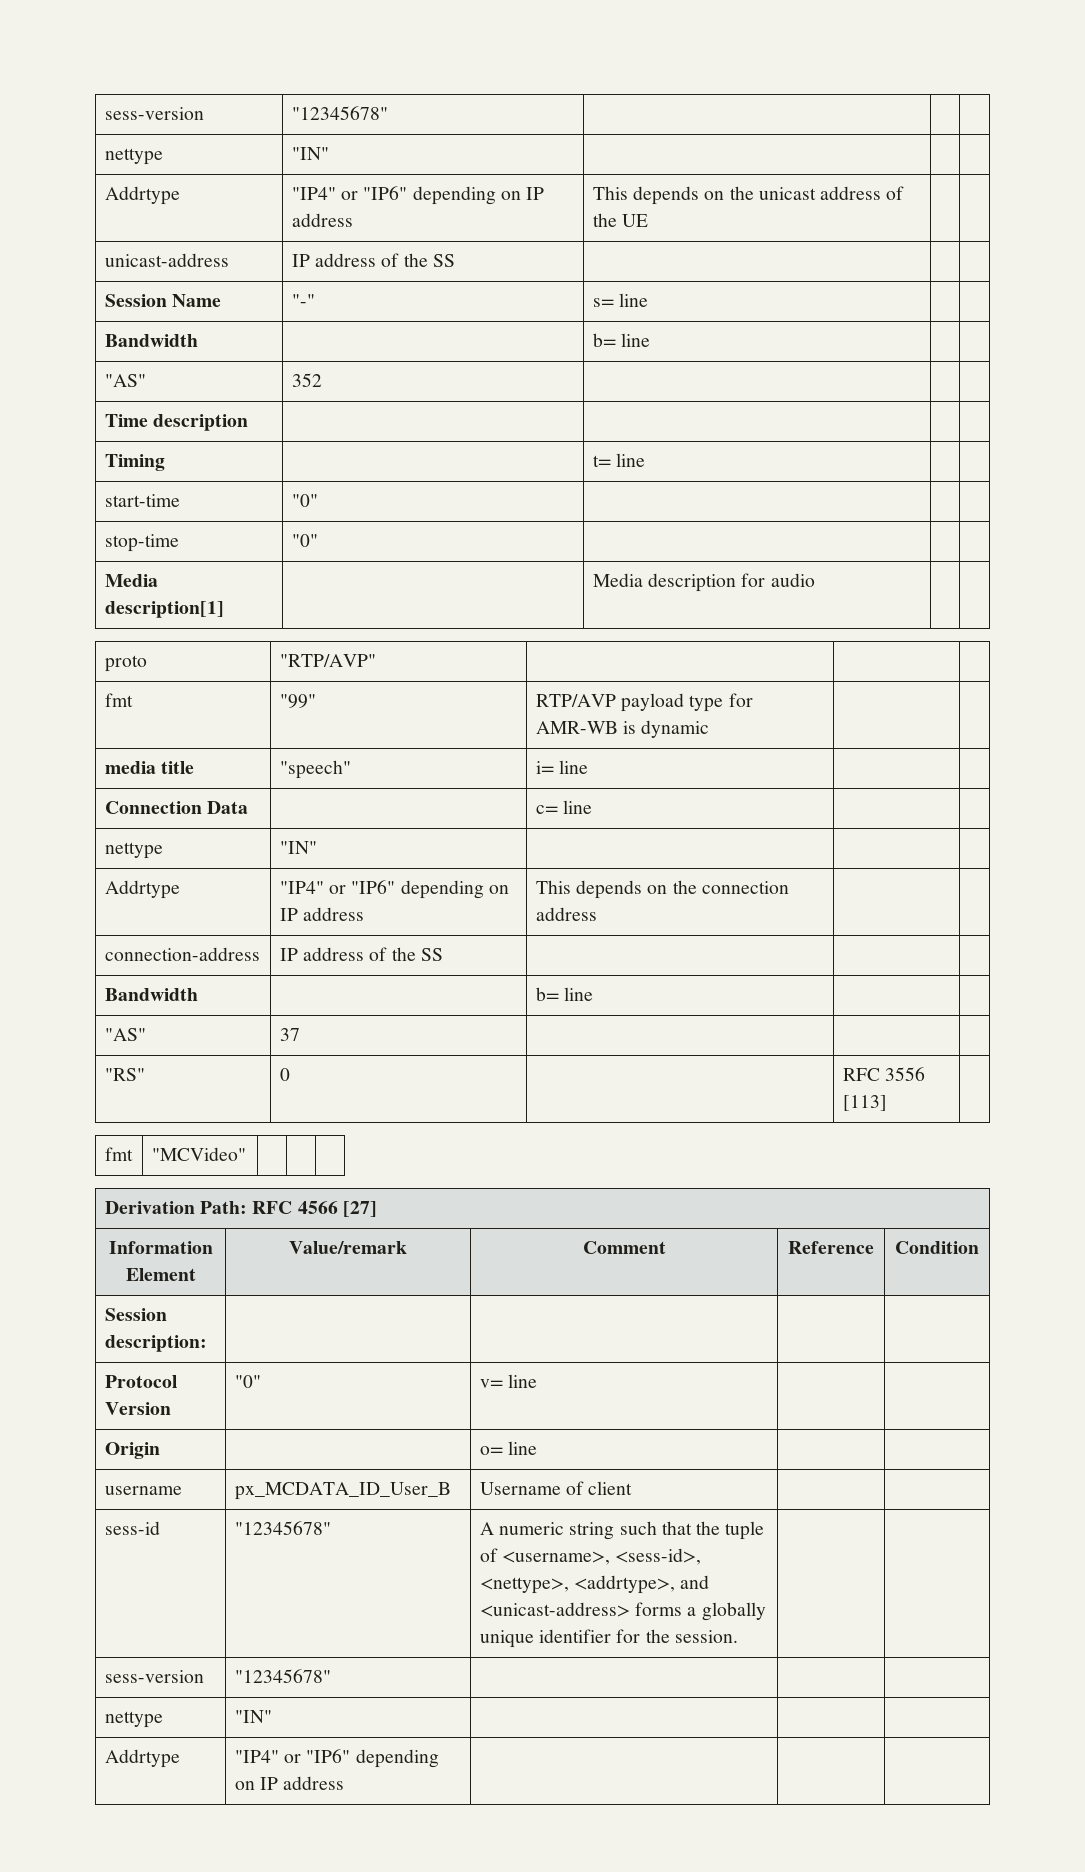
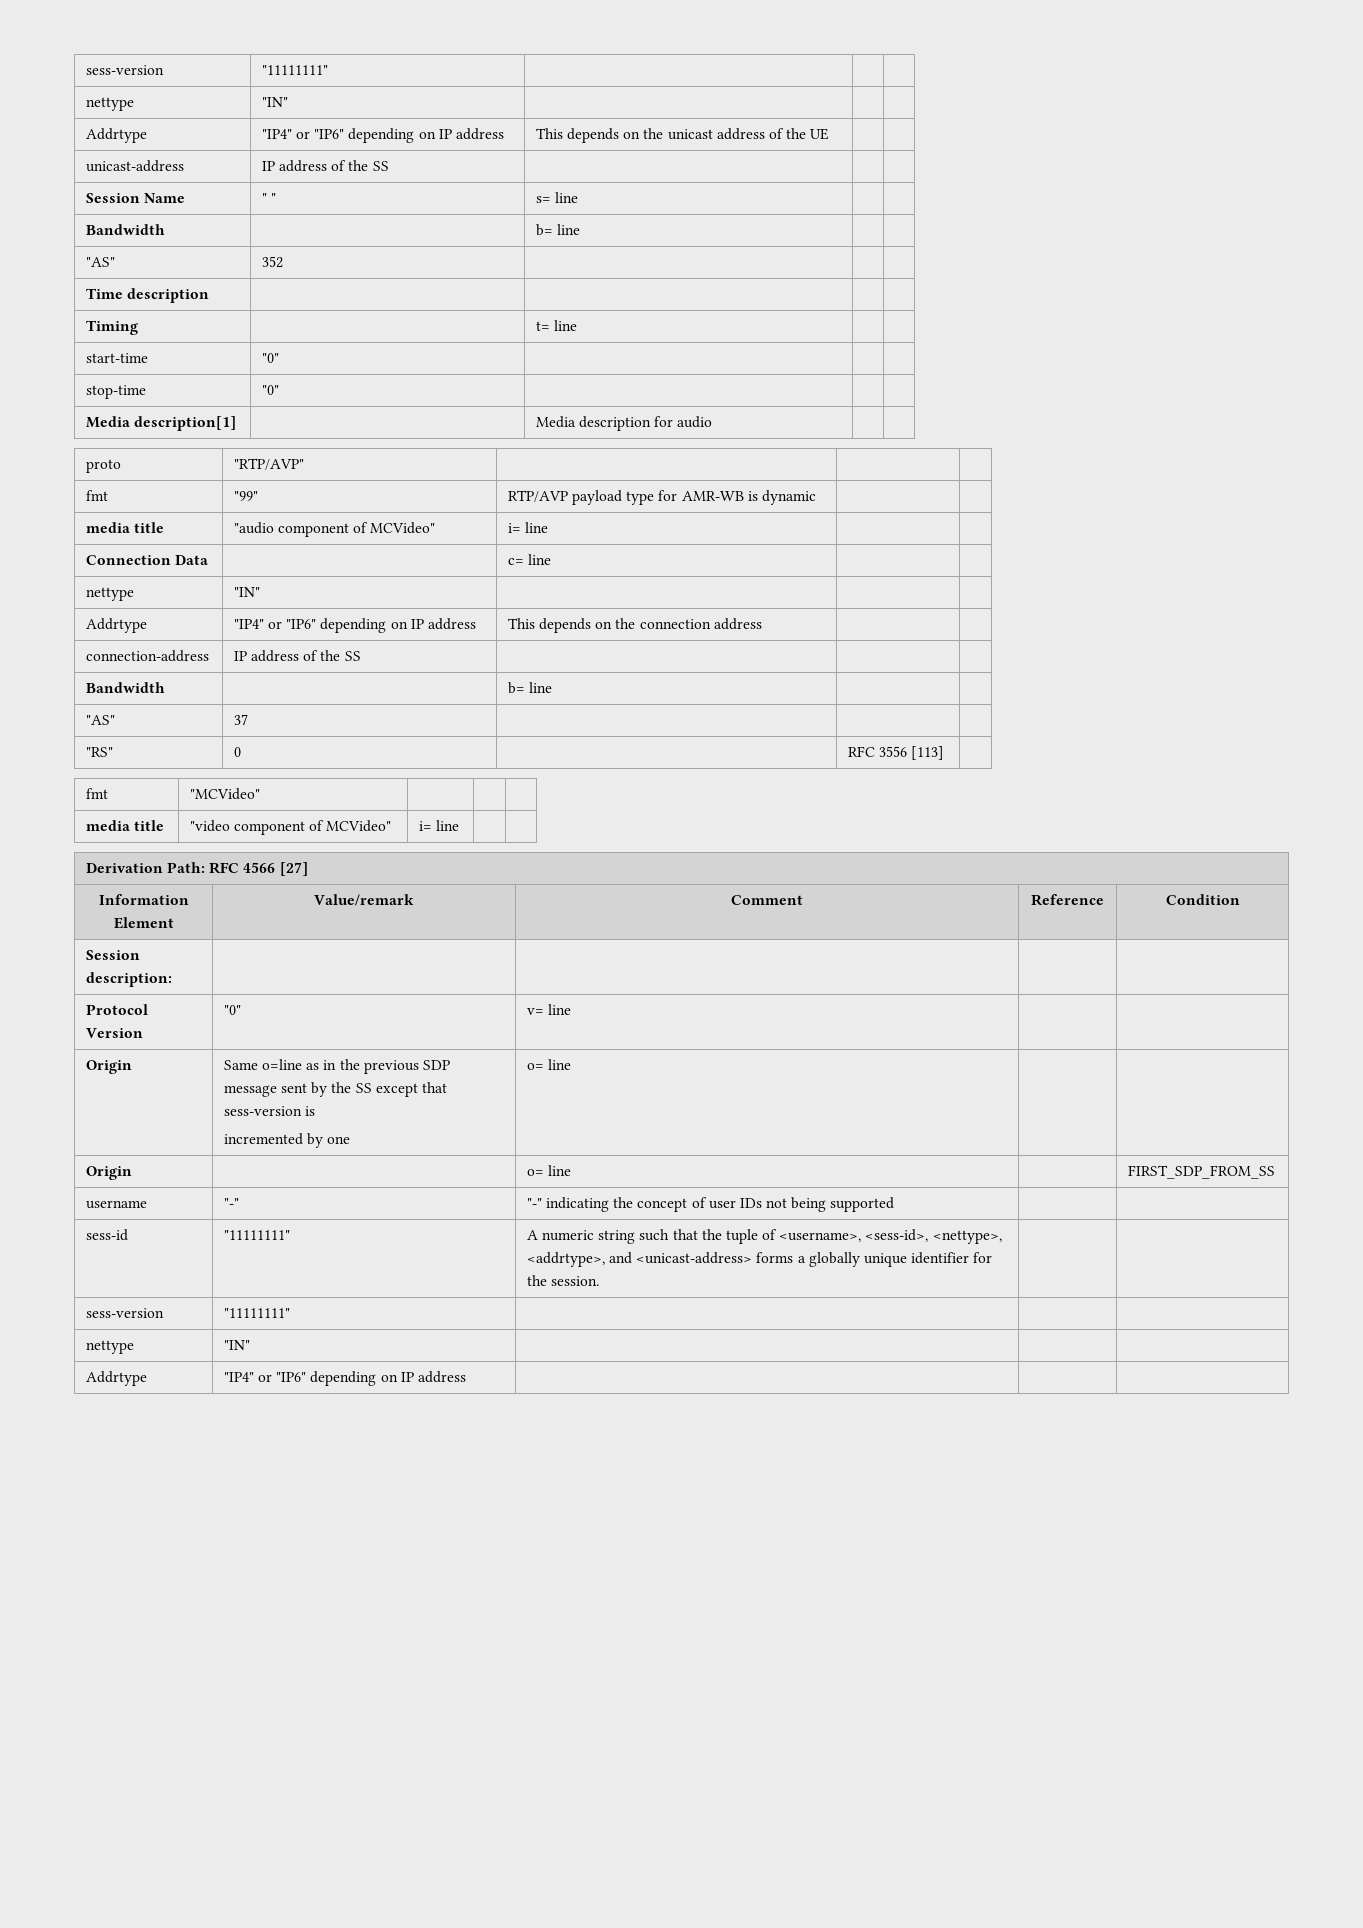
[104,107,204,120] [291,106,388,120] sess-version | "12345678" -> [85,65,164,75] [261,65,328,75] sess-version | "11111111"
[291,294,315,307] "-" -> [261,193,276,203] " "
[279,760,351,779] "speech" -> [233,522,436,537] "audio component of MCVideo"
(246, 1154) none -> [85,820,164,831] [189,820,392,835] [418,820,459,831] // media title | "video component of MCVideo" | i= line | |
[479,1441,538,1455] [104,1486,182,1495] [234,1482,451,1500] [479,1481,633,1495] | o= line | | // username | px_MCDATA_ID_User_B | Username of client -> [223,1059,450,1074] [223,1082,447,1097] [223,1106,315,1116] [223,1133,351,1148] [526,1059,571,1070] [85,1166,132,1180] [526,1165,571,1176] [1127,1165,1275,1179] [85,1200,147,1209] [223,1198,239,1208] [526,1197,895,1212] Same o=line as in the previous SDP message sent by the SS except that sess-version is // incremented by one | o= line | | // Origin | | o= line | | FIRST_SDP_FROM_SS // username | "-" | "-" indicating the concept of user IDs not being supported
[234,1521,331,1535] "12345678" -> [223,1230,290,1240] "11111111"
[234,1669,331,1683] "12345678" -> [223,1308,290,1318] "11111111"

